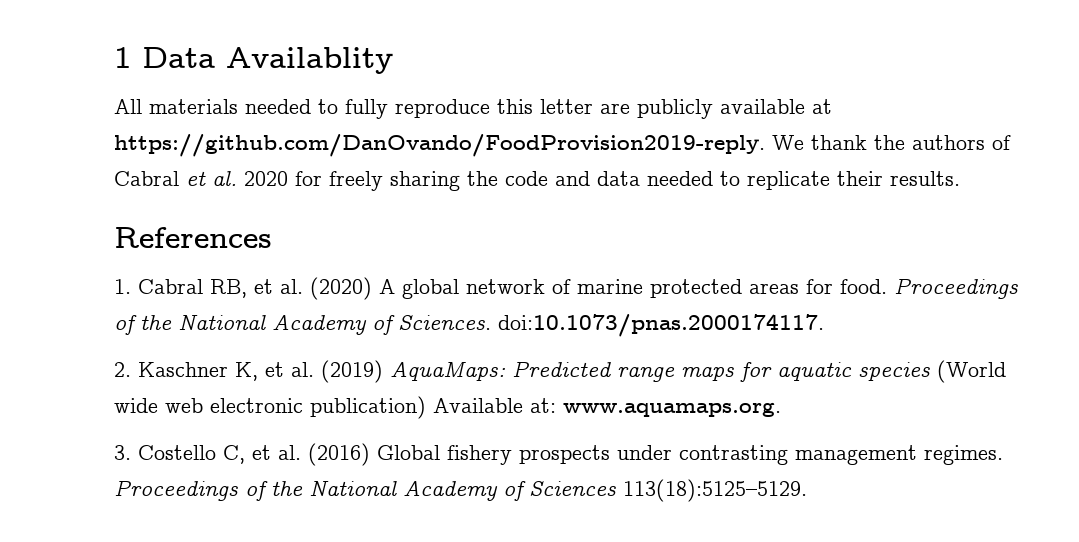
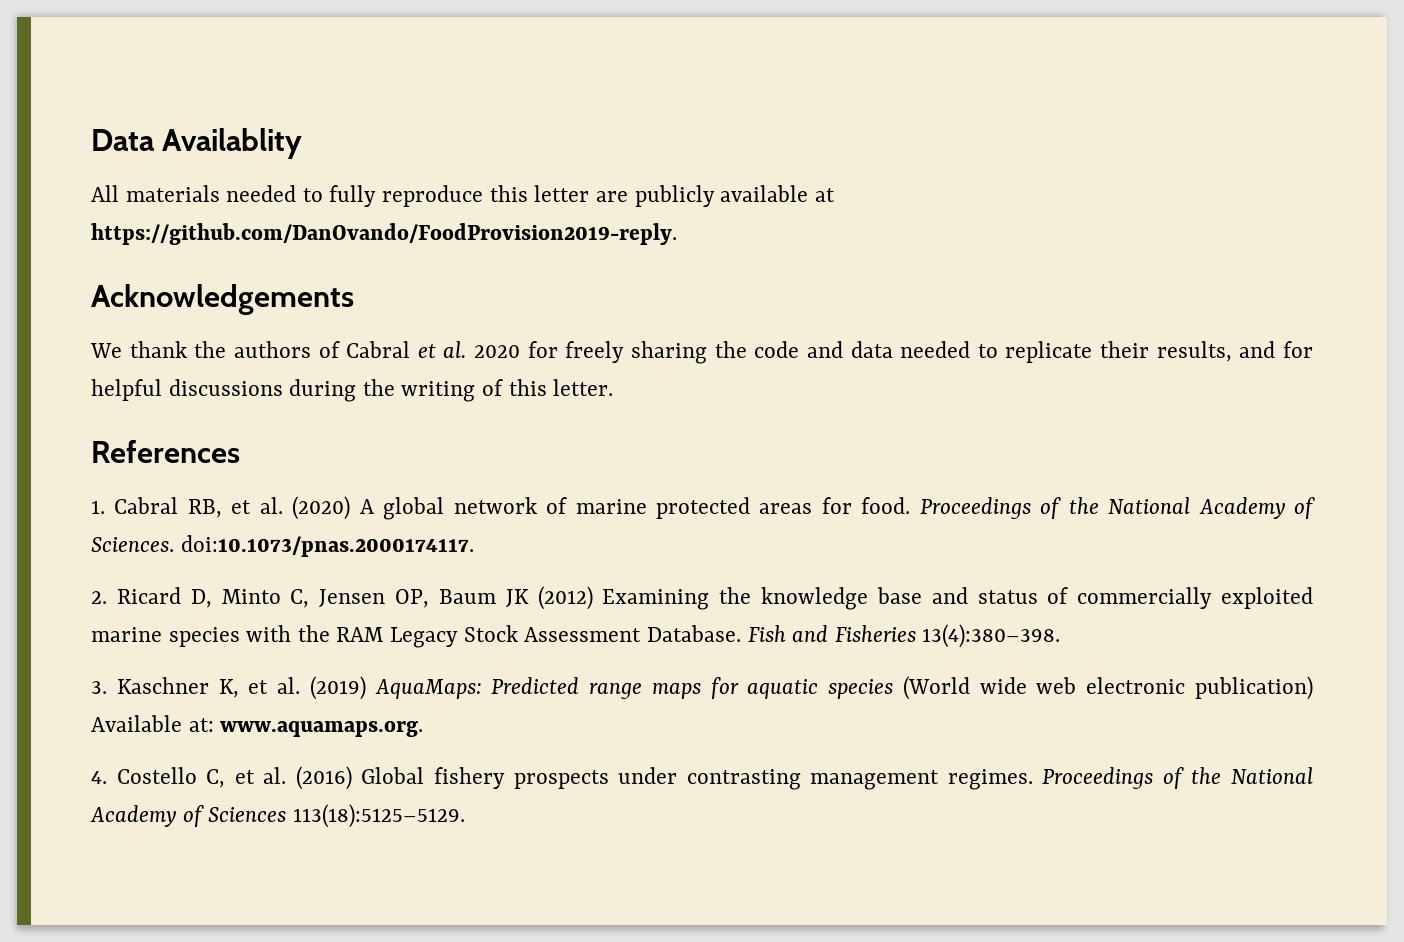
[114,47,131,68] 1 -> (91, 140) none
(765, 145) none -> [91,284,354,315] // Acknowledgements //
[890,171,960,186] results. -> [1156,341,1314,362] [91,379,614,402] results, and for helpful discussions during the writing of this letter.
(131, 369) none -> [116,586,1314,610] [91,624,1061,648] [91,681,107,694] Ricard D, Minto C, Jensen OP, Baum JK (2012) Examining the knowledge base and status of commercially exploited marine species with the RAM Legacy Stock Assessment Database. Fish and Fisheries 13(4):380–398. // 3.
[114,445,131,460] 3. -> [91,771,107,784] 4.

